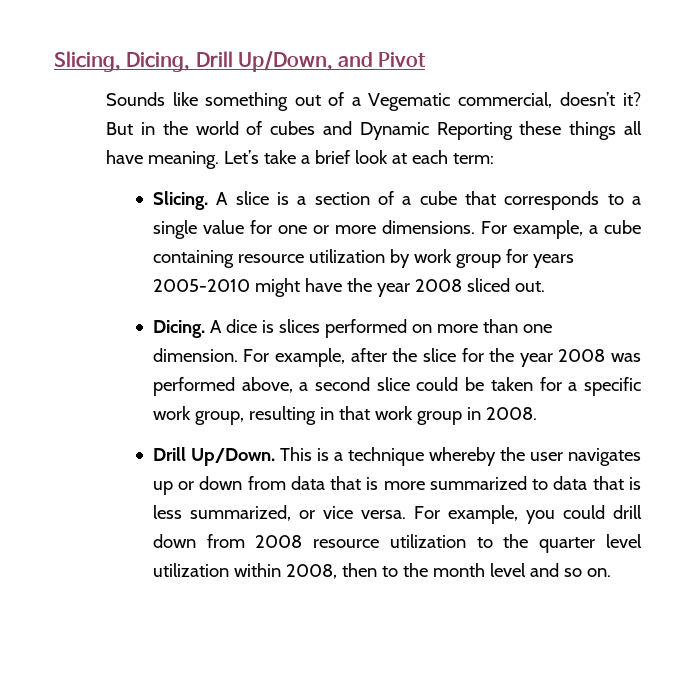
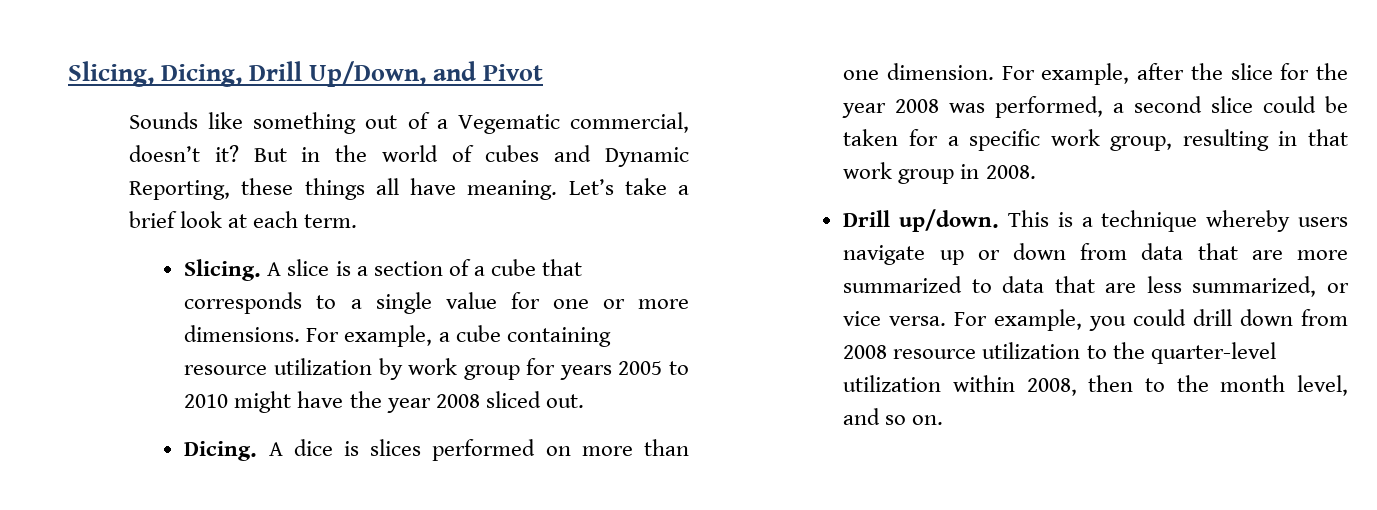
[436,122,513,140] Reporting -> [129,180,231,200] Reporting,
[453,153,495,164] term: -> [304,214,358,228] term.
[152,279,250,292] 2005-2010 -> [618,361,689,375] [184,394,229,408] 2005 to 2010
[152,377,293,396] performed above, -> [995,96,1104,118] performed,
[190,448,275,466] Up/Down. -> [899,209,1000,232] up/down.
[499,447,641,466] the user navigates -> [1298,217,1348,227] [843,245,926,265] users navigate
[366,477,379,490] is -> [1251,250,1283,260] are
[629,477,642,490] is -> [1105,283,1137,293] are
[539,534,642,553] quarter level -> [1150,342,1276,364] quarter-level
[489,563,526,577] level -> [1296,375,1348,396] level,

